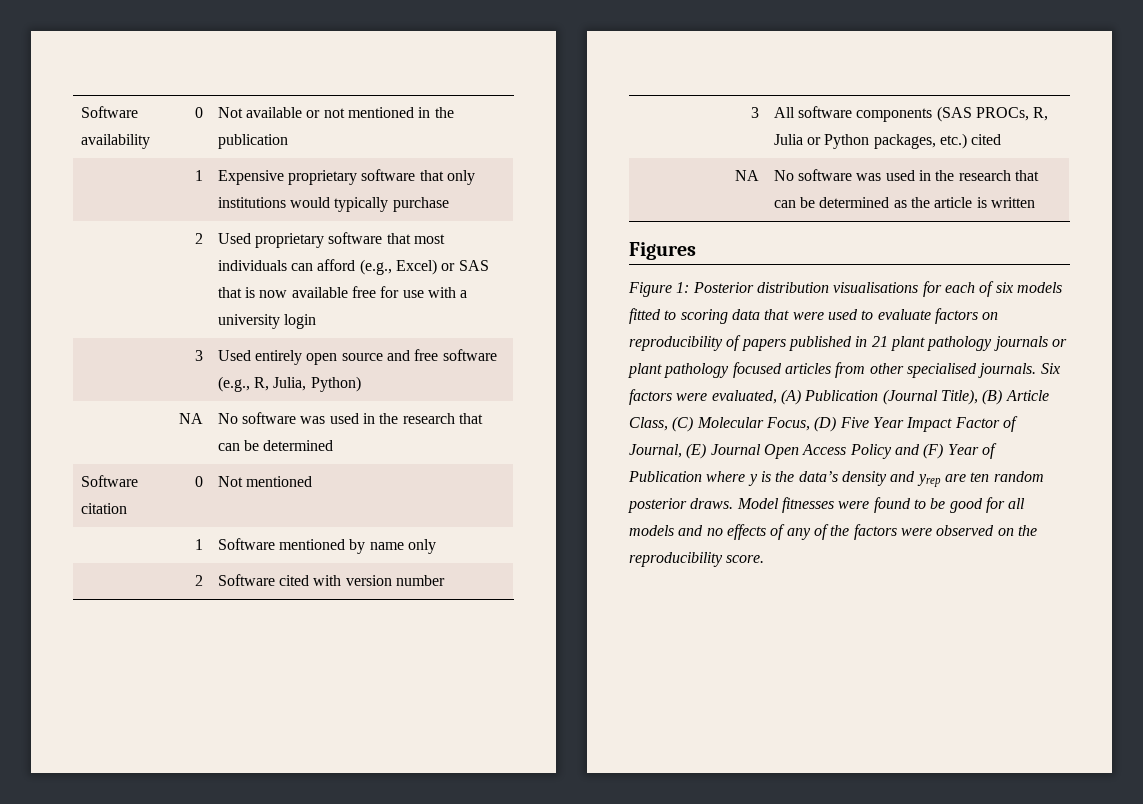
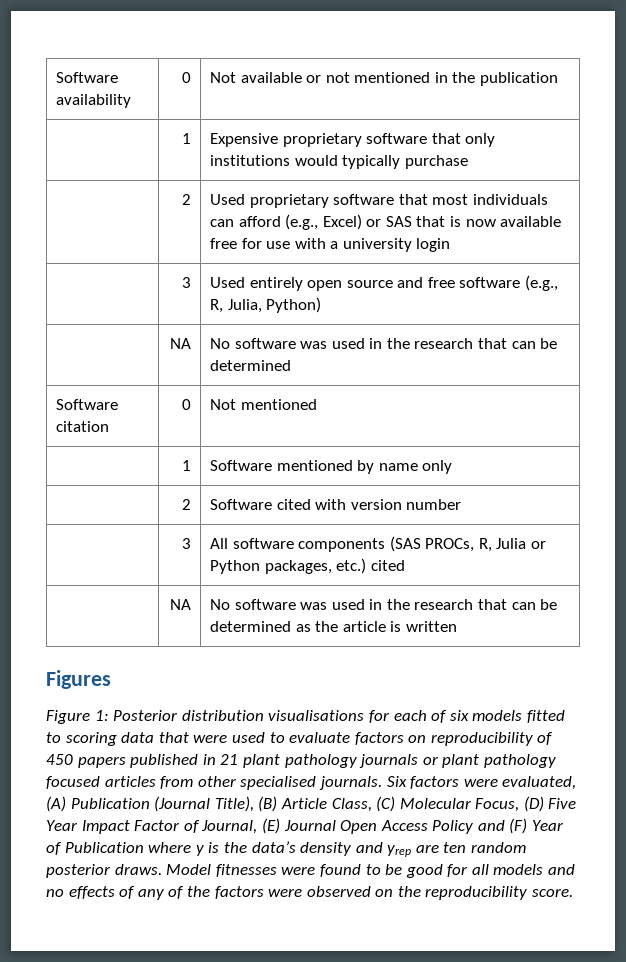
(742, 343) none -> [46,754,73,765] 450

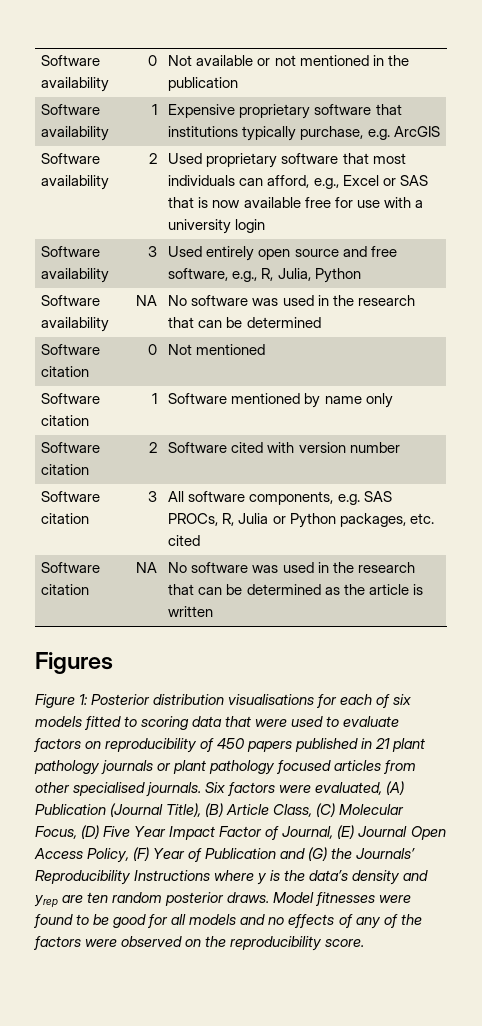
(559, 79) none -> [41,104,101,115] [41,126,110,141] Software availability
[465,133,496,147] [209,155,468,169] only institutions would typically purchase // -> [168,126,440,141] [41,153,101,164] [41,175,110,190] institutions typically purchase, e.g. ArcGIS // Software availability
[238,214,362,230] afford (e.g., Excel) -> [267,175,379,189] afford, e.g., Excel
(451, 245) none -> [41,246,101,257] [41,268,110,283] Software availability
[459,275,559,291] [209,297,322,313] software (e.g., R, Julia, Python) // -> [168,268,361,283] [41,295,101,306] [41,317,110,332] software, e.g., R, Julia, Python // Software availability
(317, 404) none -> [41,393,101,404] [41,415,90,426] Software citation
(453, 467) none -> [41,442,101,453] [41,464,90,475] Software citation
(462, 504) none -> [41,491,101,502] [41,513,90,524] Software citation
[298,536,421,552] components (SAS -> [249,491,392,505] components, e.g. SAS
[336,558,367,574] etc.) -> [409,513,434,524] etc.
(405, 565) none -> [41,562,101,573] [41,584,90,595] Software citation
[432,820,505,834] Policy and -> [87,848,130,863] Policy,
(144, 847) none -> [280,847,416,861] [35,870,211,885] and (G) the Journals’ Reproducibility Instructions

